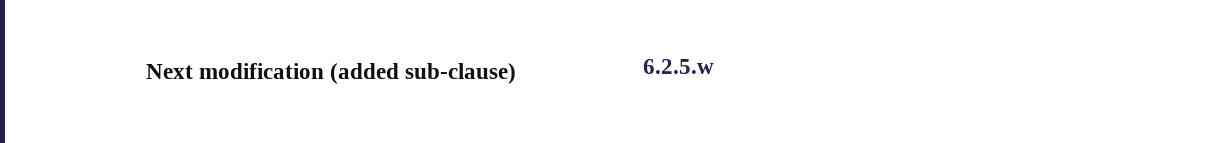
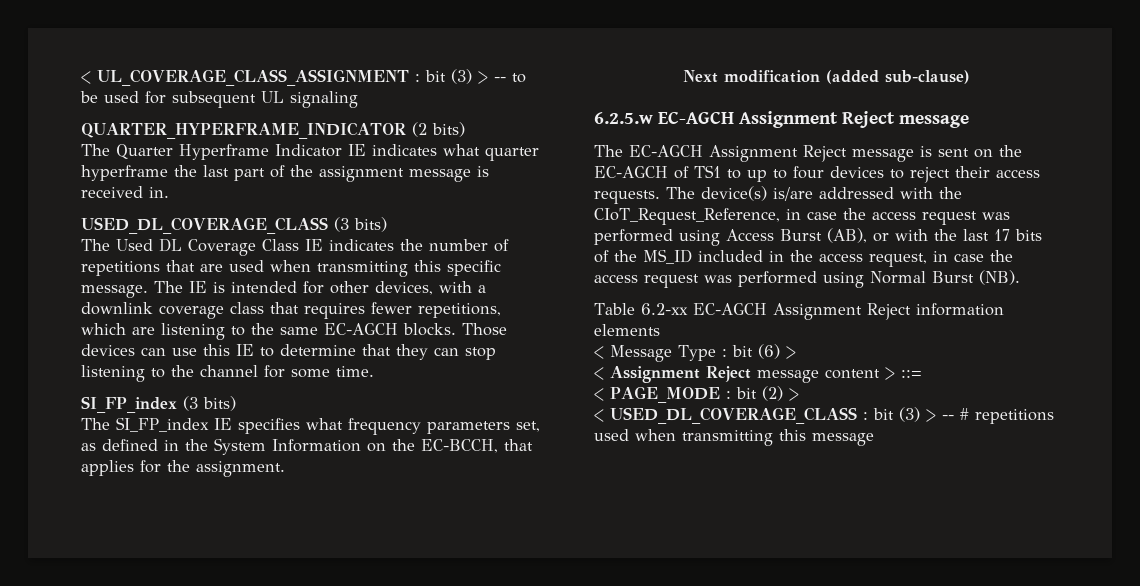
(145, 71) none -> [81,69,526,86] [80,91,358,108] [81,122,465,139] [81,144,539,161] [81,165,489,182] [81,186,169,198] [81,217,387,234] [81,238,509,256] [81,260,501,277] [81,281,486,298] [81,302,501,319] [81,323,507,340] [81,344,496,360] [81,365,374,382] [81,396,236,413] [81,417,540,435] [81,438,533,455] [81,460,285,477] < UL_COVERAGE_CLASS_ASSIGNMENT : bit (3) > -- to be used for subsequent UL signaling // QUARTER_HYPERFRAME_INDICATOR (2 bits) // The Quarter Hyperframe Indicator IE indicates what quarter hyperframe the last part of the assignment message is received in. // USED_DL_COVERAGE_CLASS (3 bits) // The Used DL Coverage Class IE indicates the number of repetitions that are used when transmitting this specific message. The IE is intended for other devices, with a downlink coverage class that requires fewer repetitions, which are listening to the same EC-AGCH blocks. Those devices can use this IE to determine that they can stop listening to the channel for some time. // SI_FP_index (3 bits) // The SI_FP_index IE specifies what frequency parameters set, as defined in the System Information on the EC-BCCH, that applies for the assignment. //
(714, 66) none -> [658,111,969,128] [594,145,1022,162] [594,165,1040,183] [594,186,962,204] [594,208,1010,225] [594,228,1042,246] [594,249,1013,267] [594,270,1020,288] [594,303,1004,320] [594,324,660,336] [594,344,796,362] [594,366,922,383] [594,386,799,403] [594,407,1054,424] [594,429,874,446] EC-AGCH Assignment Reject message // The EC-AGCH Assignment Reject message is sent on the EC-AGCH of TS1 to up to four devices to reject their access requests. The device(s) is/are addressed with the CIoT_Request_Reference, in case the access request was performed using Access Burst (AB), or with the last 17 bits of the MS_ID included in the access request, in case the access request was performed using Normal Burst (NB). // Table 6.2-xx EC-AGCH Assignment Reject information elements // < Message Type : bit (6) > // < Assignment Reject message content > ::= // < PAGE_MODE : bit (2) > // < USED_DL_COVERAGE_CLASS : bit (3) > -- # repetitions used when transmitting this message

